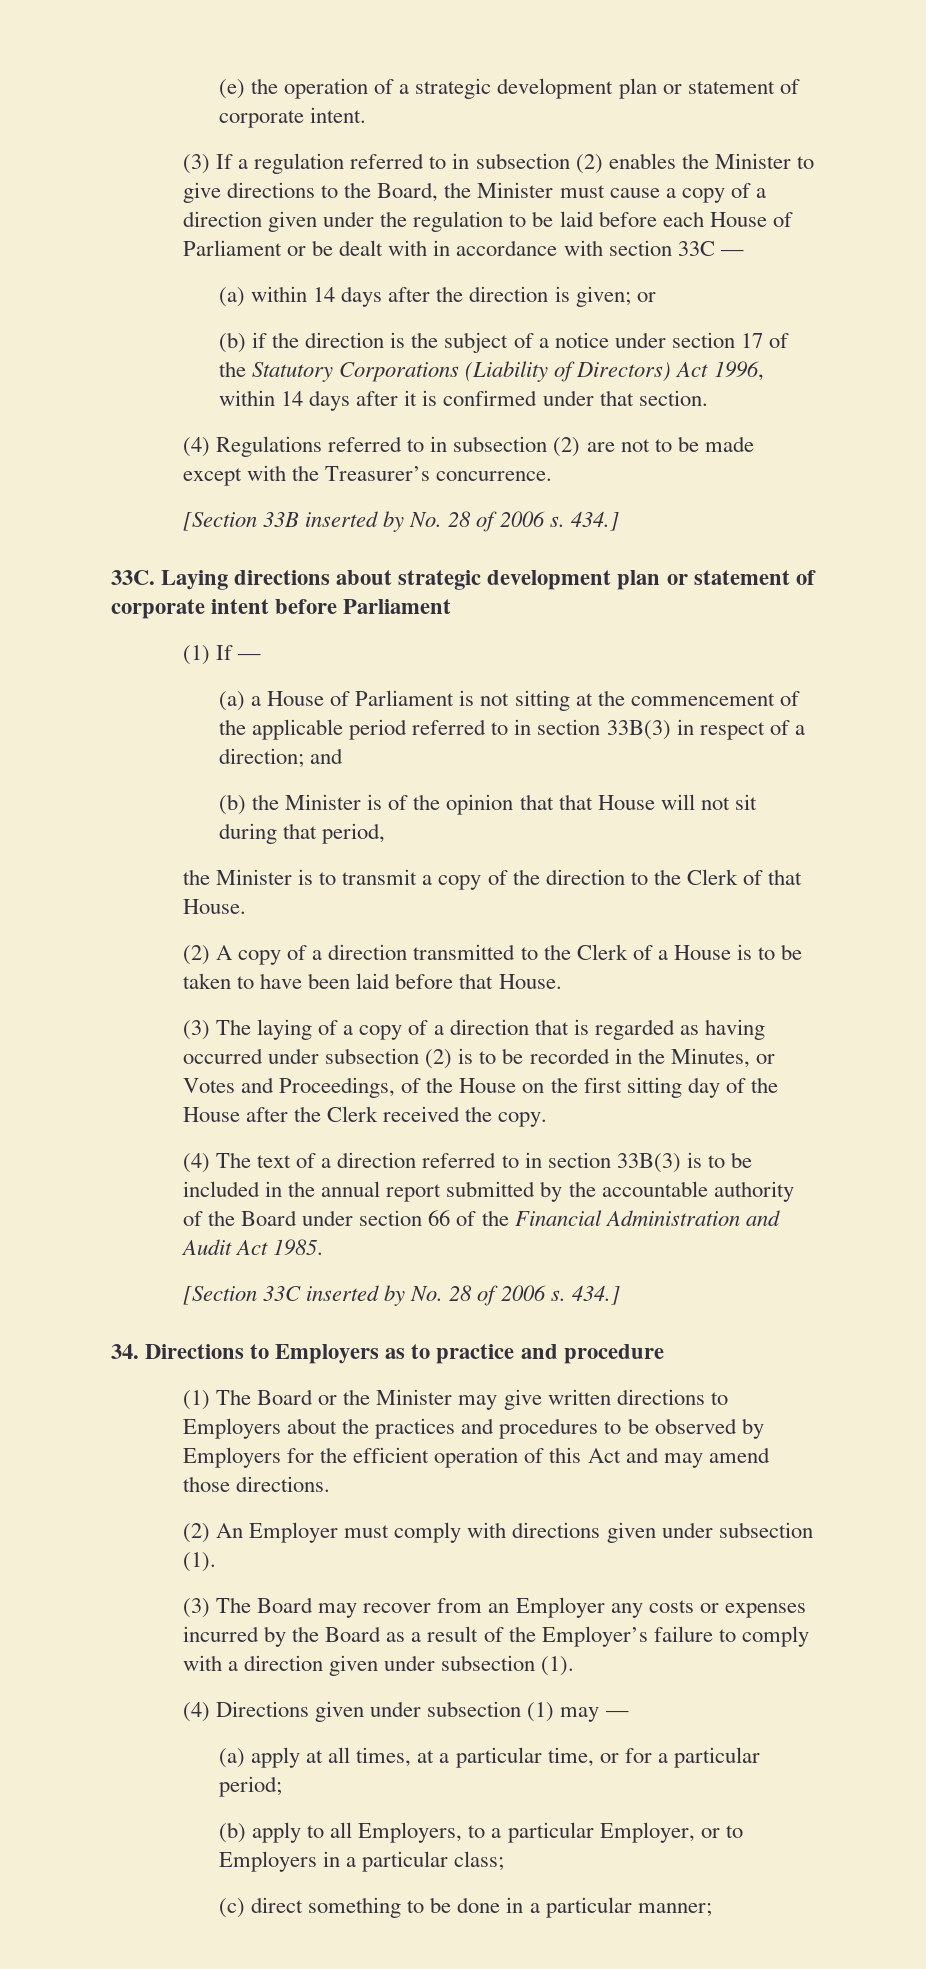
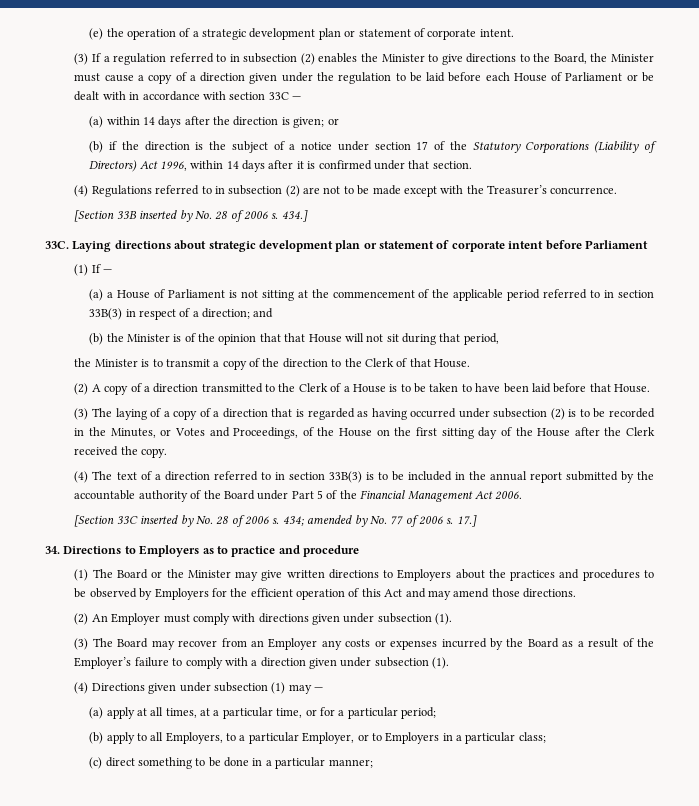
[359,1210,451,1226] section 66 -> [291,490,324,499] Part 5
[604,1210,780,1226] [180,1239,324,1255] Administration and Audit Act 1985. -> [407,491,523,502] Management Act 2006.
[571,1285,620,1305] 434.] -> [282,515,477,527] 434; amended by No. 77 of 2006 s. 17.]

